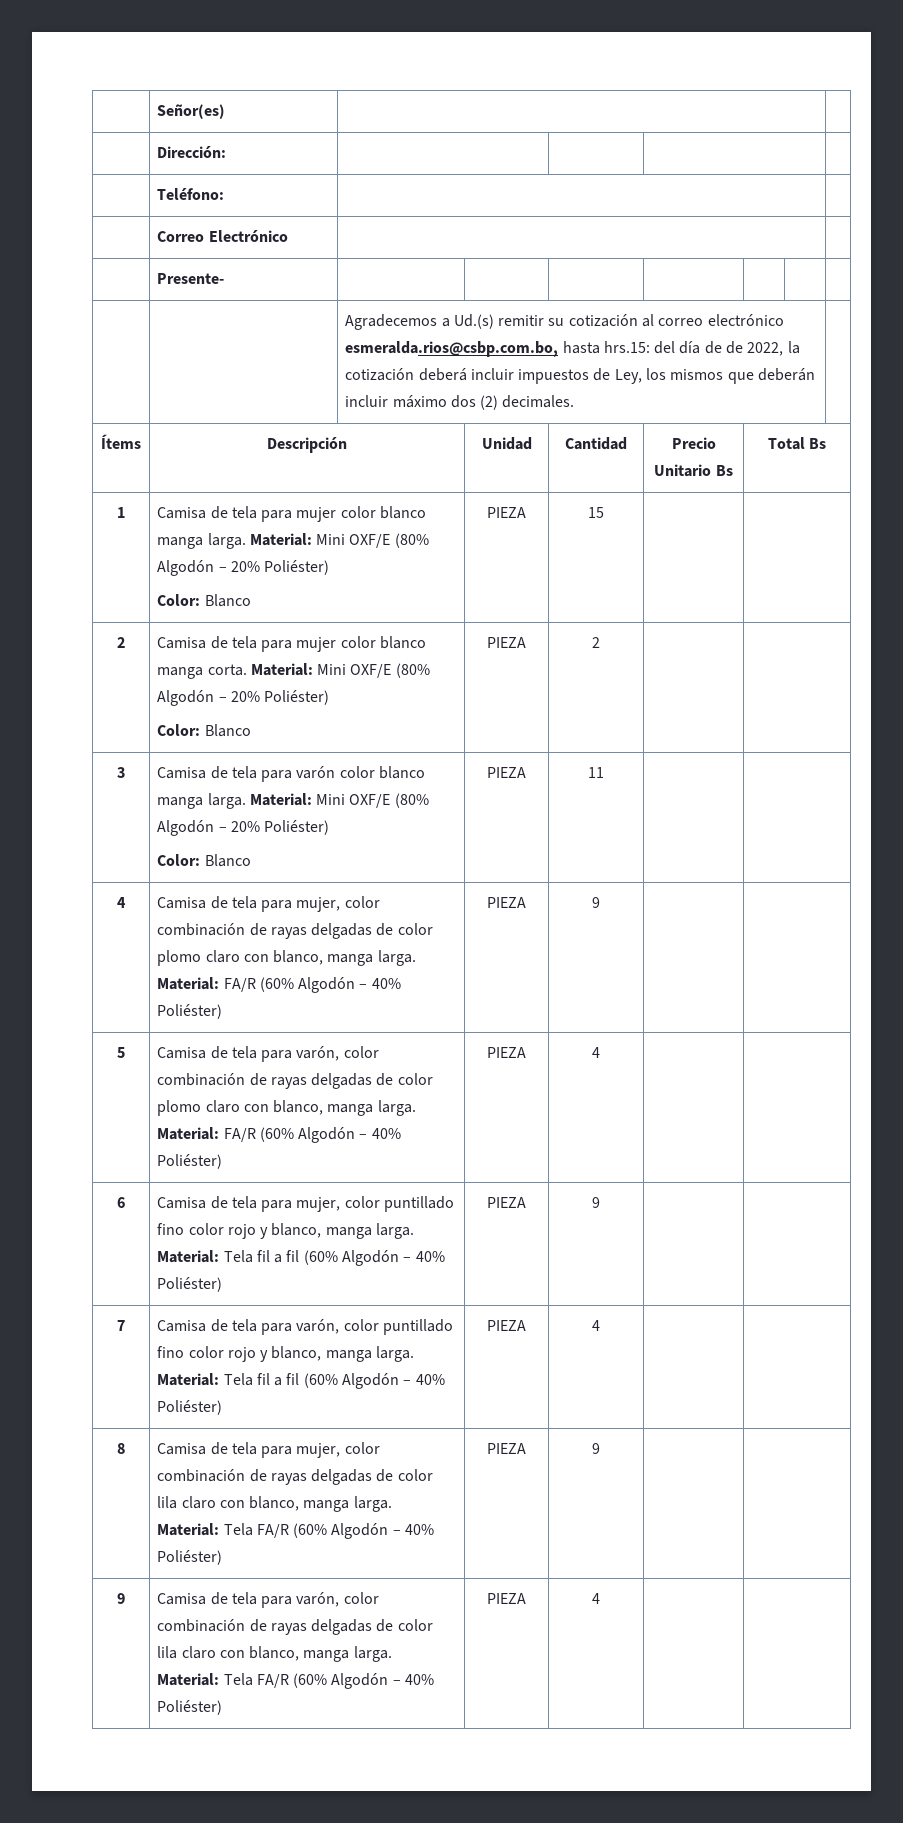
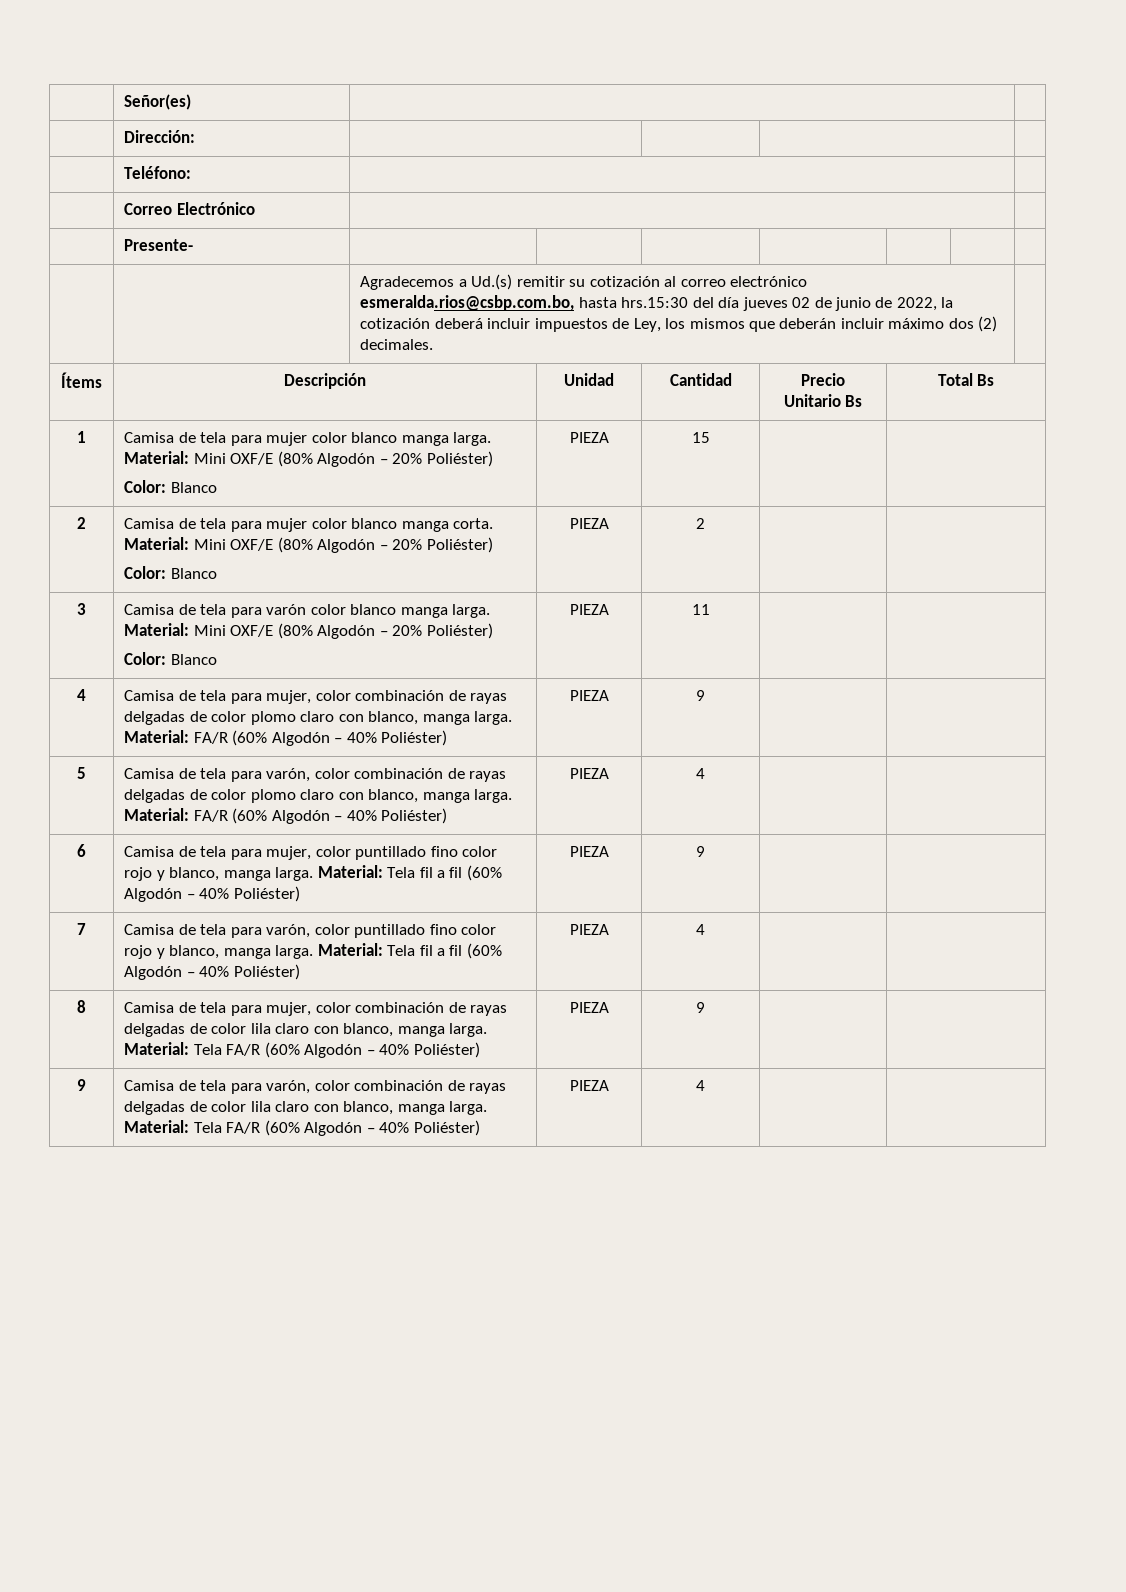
[603,341,650,353] hrs.15: -> [621,297,689,308] hrs.15:30
[704,341,722,354] de -> [742,297,871,311] jueves 02 de junio

